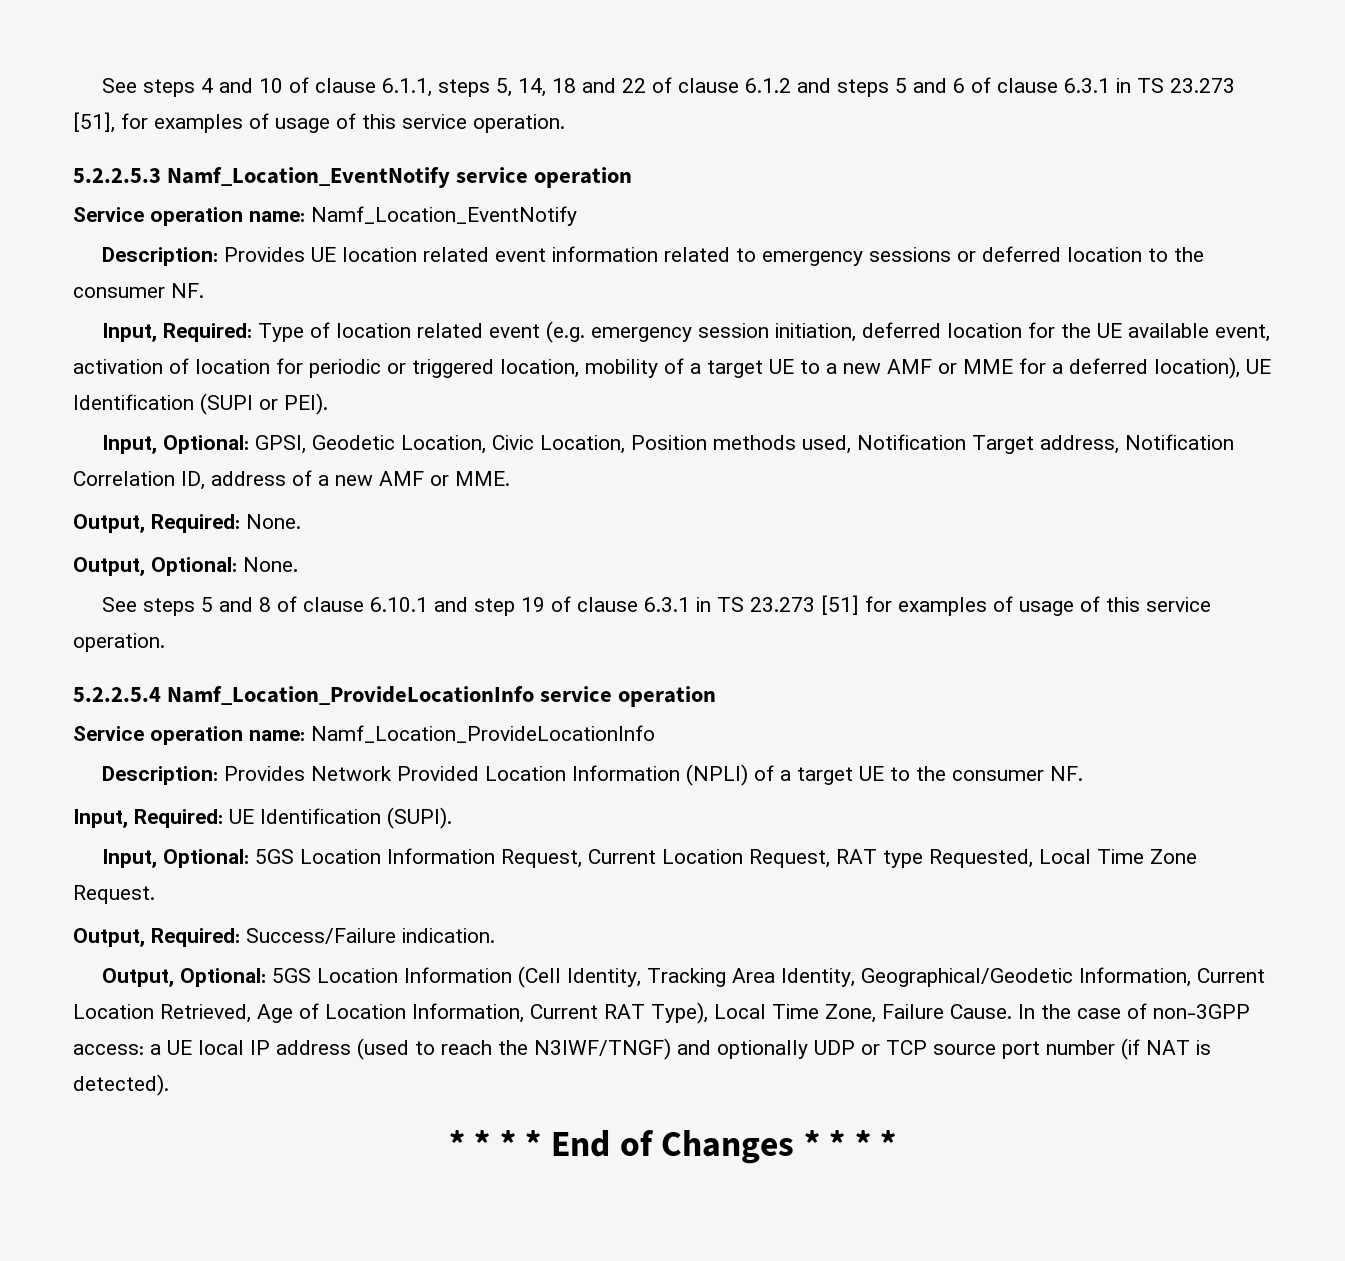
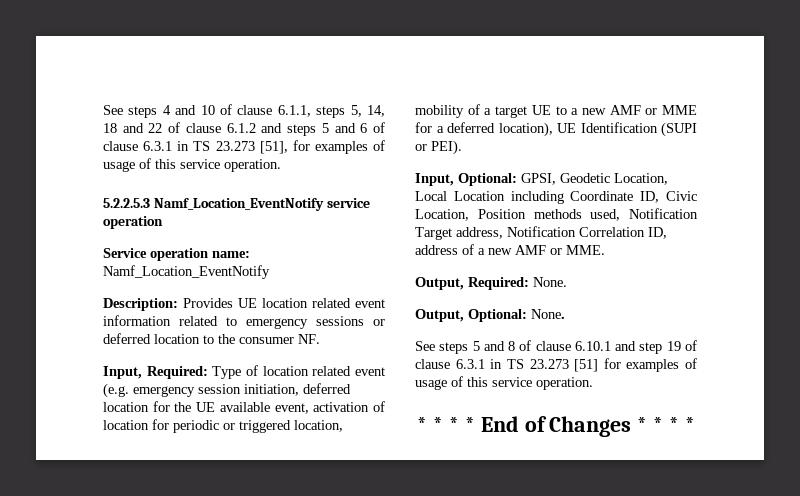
(487, 444) none -> [415,191,660,204] Local Location including Coordinate ID,
[73,686,717,707] [73,725,655,745] [102,764,1084,786] [73,807,452,829] [102,848,1198,868] [73,885,155,904] [73,928,495,947] [102,966,1266,988] [73,1002,1250,1024] [73,1038,1211,1060] [73,1074,169,1096] // 5.2.2.5.4 Namf_Location_ProvideLocationInfo service operation // Service operation name: Namf_Location_ProvideLocationInfo // Description: Provides Network Provided Location Information (NPLI) of a target UE to the consumer NF. // Input, Required: UE Identification (SUPI). // Input, Optional: 5GS Location Information Request, Current Location Request, RAT type Requested, Local Time Zone Request. // Output, Required: Success/Failure indication. // Output, Optional: 5GS Location Information (Cell Identity, Tracking Area Identity, Geographical/Geodetic Information, Current Location Retrieved, Age of Location Information, Current RAT Type), Local Time Zone, Failure Cause. In the case of non-3GPP access: a UE local IP address (used to reach the N3IWF/TNGF) and optionally UDP or TCP source port number (if NAT is detected). -> (593, 383) none

